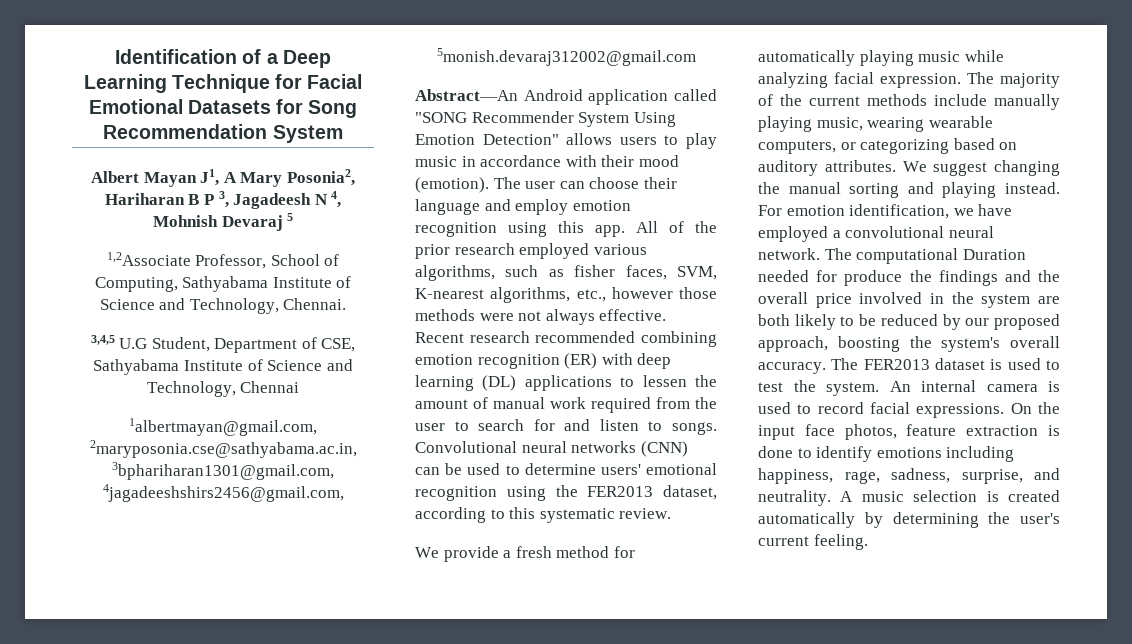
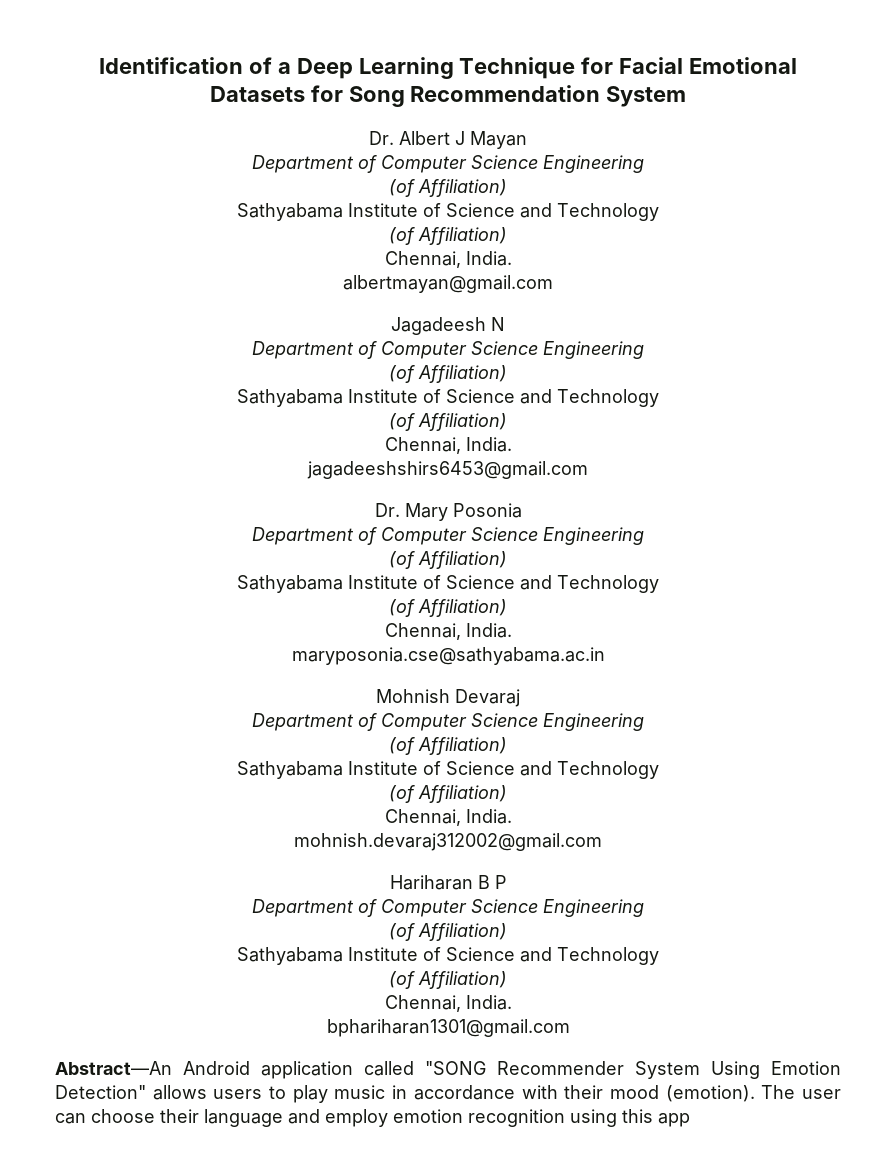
[91,169,355,187] [104,191,342,209] [152,213,294,231] [106,252,340,269] [94,276,352,292] [99,298,347,314] [90,335,356,353] [93,359,353,375] [146,381,300,397] [129,418,317,436] [89,440,357,458] [112,462,334,480] [102,484,344,502] [436,48,696,66] Albert Mayan J1, A Mary Posonia2, Hariharan B P 3, Jagadeesh N 4, Mohnish Devaraj 5 // 1,2Associate Professor, School of Computing, Sathyabama Institute of Science and Technology, Chennai. // 3,4,5 U.G Student, Department of CSE, Sathyabama Institute of Science and Technology, Chennai // 1albertmayan@gmail.com, 2maryposonia.cse@sathyabama.ac.in, 3bphariharan1301@gmail.com, 4jagadeeshshirs2456@gmail.com, 5monish.devaraj312002@gmail.com -> [369,131,527,149] [252,155,644,173] [389,179,507,197] [237,203,659,221] [389,227,507,245] [384,251,512,268] [343,275,553,293] [391,317,505,335] [252,341,644,359] [389,365,507,383] [237,389,659,407] [389,413,507,431] [384,437,512,454] [307,461,588,479] [374,503,522,521] [252,527,644,545] [389,551,507,569] [237,575,659,593] [389,599,507,617] [384,623,512,640] [291,647,605,665] [376,689,520,707] [252,713,644,731] [389,737,507,755] [237,761,659,779] [389,785,507,803] [384,809,512,826] [294,833,602,851] [389,875,507,890] [252,899,644,917] [389,923,507,941] [237,947,659,965] [389,971,507,989] [384,995,512,1012] [326,1019,570,1037] Dr. Albert J Mayan // Department of Computer Science Engineering // (of Affiliation) // Sathyabama Institute of Science and Technology // (of Affiliation) // Chennai, India. // albertmayan@gmail.com // Jagadeesh N // Department of Computer Science Engineering // (of Affiliation) // Sathyabama Institute of Science and Technology // (of Affiliation) // Chennai, India. // jagadeeshshirs6453@gmail.com // Dr. Mary Posonia // Department of Computer Science Engineering // (of Affiliation) // Sathyabama Institute of Science and Technology // (of Affiliation) // Chennai, India. // maryposonia.cse@sathyabama.ac.in // Mohnish Devaraj // Department of Computer Science Engineering // (of Affiliation) // Sathyabama Institute of Science and Technology // (of Affiliation) // Chennai, India. // mohnish.devaraj312002@gmail.com // Hariharan B P // Department of Computer Science Engineering // (of Affiliation) // Sathyabama Institute of Science and Technology // (of Affiliation) // Chennai, India. // bphariharan1301@gmail.com
[595,221,717,237] [415,243,647,259] [415,265,717,281] [415,287,717,303] [415,309,667,325] [415,331,717,347] [415,353,672,369] [415,375,717,391] [415,397,717,413] [415,419,717,435] [415,441,688,457] [415,463,717,475] [415,485,717,501] [415,507,672,523] [415,546,635,562] [758,50,1004,66] [758,72,1060,88] [758,94,1060,110] [758,116,993,132] [758,138,1018,154] [758,160,1060,176] [758,182,1060,198] [758,204,1013,219] [758,226,994,242] [758,248,1026,264] [758,270,1060,286] [758,292,1060,308] [758,314,1060,330] [758,336,1060,352] [758,358,1060,374] [758,380,1060,396] [758,402,1060,418] [758,424,1060,440] [758,446,1015,462] [758,468,1060,484] [758,490,1060,506] [758,512,1060,528] [758,534,868,550] app. All of the prior research employed various algorithms, such as fisher faces, SVM, K-nearest algorithms, etc., however those methods were not always effective. Recent research recommended combining emotion recognition (ER) with deep learning (DL) applications to lessen the amount of manual work required from the user to search for and listen to songs. Convolutional neural networks (CNN) can be used to determine users' emotional recognition using the FER2013 dataset, according to this systematic review. // We provide a fresh method for automatically playing music while analyzing facial expression. The majority of the current methods include manually playing music, wearing wearable computers, or categorizing based on auditory attributes. We suggest changing the manual sorting and playing instead. For emotion identification, we have employed a convolutional neural network. The computational Duration needed for produce the findings and the overall price involved in the system are both likely to be reduced by our proposed approach, boosting the system's overall accuracy. The FER2013 dataset is used to test the system. An internal camera is used to record facial expressions. On the input face photos, feature extraction is done to identify emotions including happiness, rage, sadness, surprise, and neutrality. A music selection is created automatically by determining the user's current feeling. -> [658,1113,690,1127] app

